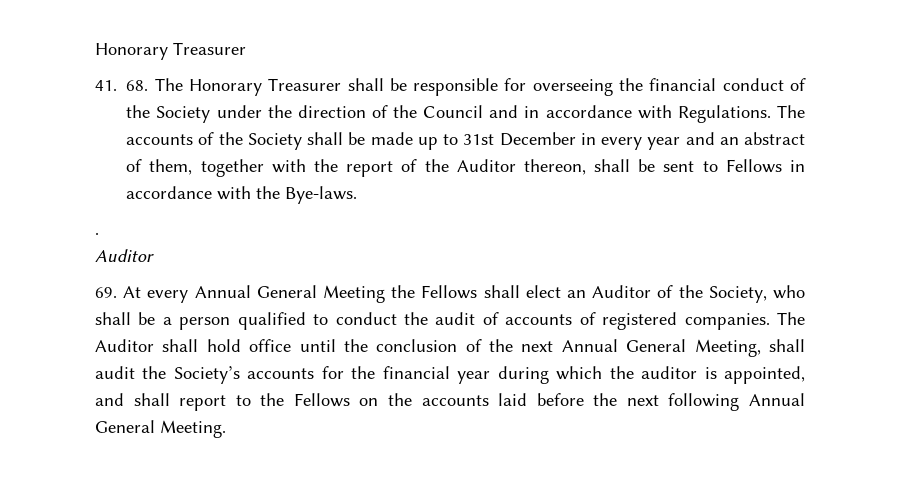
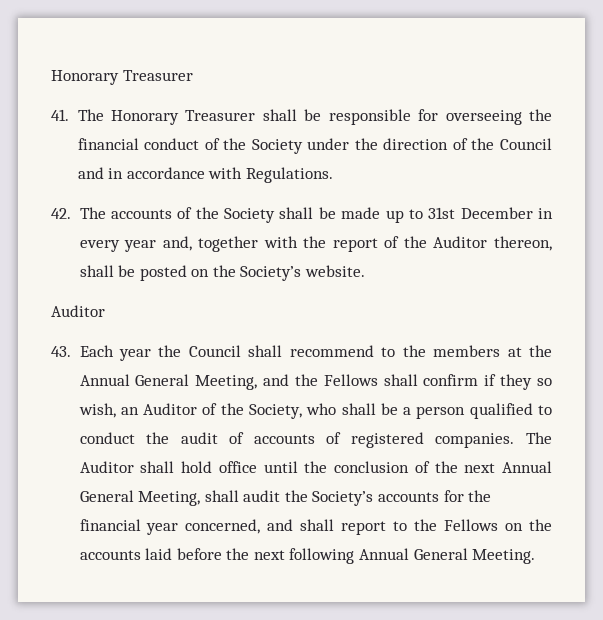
[126,80,149,91] 68. -> (69, 115) none
(771, 114) none -> [51,208,71,219] // 42.
[685,132,805,145] [126,159,193,175] and an abstract of them, -> [162,236,192,251] and,
[663,159,805,173] [126,186,358,204] [95,232,99,235] [95,249,154,262] [95,285,561,303] sent to Fellows in accordance with the Bye-laws. // . // Auditor // 69. At every Annual General Meeting the Fellows shall elect -> [139,265,366,281] [51,305,105,317] [51,345,552,361] [79,374,553,390] [78,403,116,418] posted on the Society’s website. // Auditor // 43. Each year the Council shall recommend to the members at the Annual General Meeting, and the Fellows shall confirm if they so wish,
[497,366,805,384] during which the auditor is appointed, -> [185,519,261,534] concerned,

